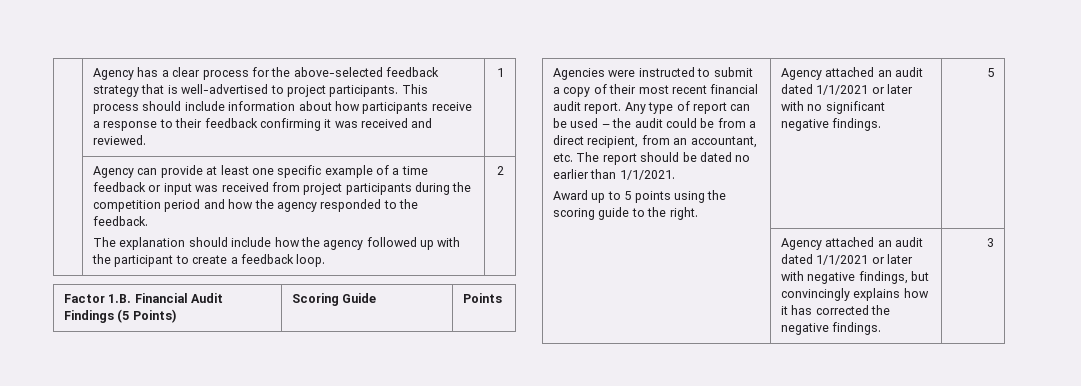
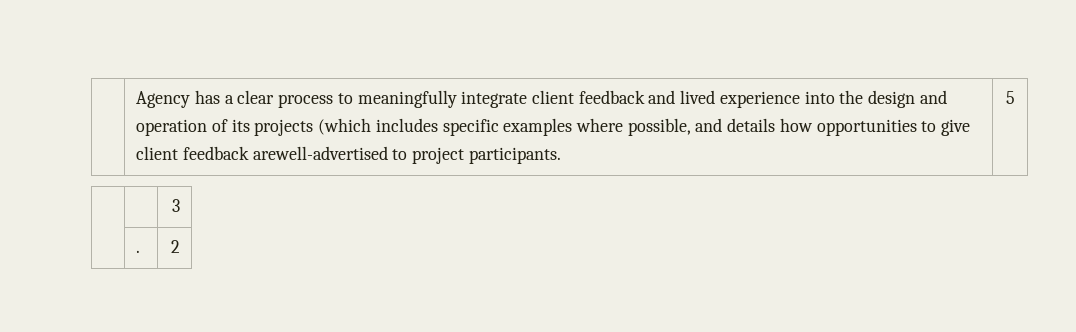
[251,67,440,77] [93,84,428,97] [93,101,472,114] [93,118,433,131] [93,135,147,145] [496,68,504,77] [93,165,428,178] [93,182,472,195] [93,199,419,212] [93,216,149,226] [93,237,461,250] [92,254,326,267] [496,166,504,175] [64,293,224,303] [64,309,177,323] [292,293,377,306] [463,293,503,303] [553,67,753,80] [553,84,759,97] [553,101,751,114] [553,118,757,128] [553,135,757,148] [553,152,751,165] [553,169,675,180] [553,190,727,203] [553,207,698,220] [781,67,924,80] [781,84,914,95] [781,101,885,114] [781,118,882,131] [986,68,994,77] [781,237,924,250] [781,254,914,265] [781,271,930,284] [781,288,929,301] [781,305,891,315] [781,322,882,335] for the above-selected feedback strategy that is well-advertised to project participants. This process should include information about how participants receive a response to their feedback confirming it was received and reviewed. | 1 // | Agency can provide at least one specific example of a time feedback or input was received from project participants during the competition period and how the agency responded to the feedback. // The explanation should include how the agency followed up with the participant to create a feedback loop. | 2 // Factor 1.B. Financial Audit Findings (5 Points) | Scoring Guide | Points // Agencies were instructed to submit a copy of their most recent financial audit report. Any type of report can be used – the audit could be from a direct recipient, from an accountant, etc. The report should be dated no earlier than 1/1/2021. // Award up to 5 points using the scoring guide to the right. | Agency attached an audit dated 1/1/2021 or later with no significant negative findings. | 5 // | Agency attached an audit dated 1/1/2021 or later with negative findings, but convincingly explains how it has corrected the negative findings. -> [337,90,947,108] [136,118,971,136] [136,146,561,164] [1005,91,1015,104] to meaningfully integrate client feedback and lived experience into the design and operation of its projects (which includes specific examples where possible, and details how opportunities to give client feedback arewell-advertised to project participants. | 5 // |
(994, 242) none -> [136,250,141,253] [170,240,180,253] // | . | 2

